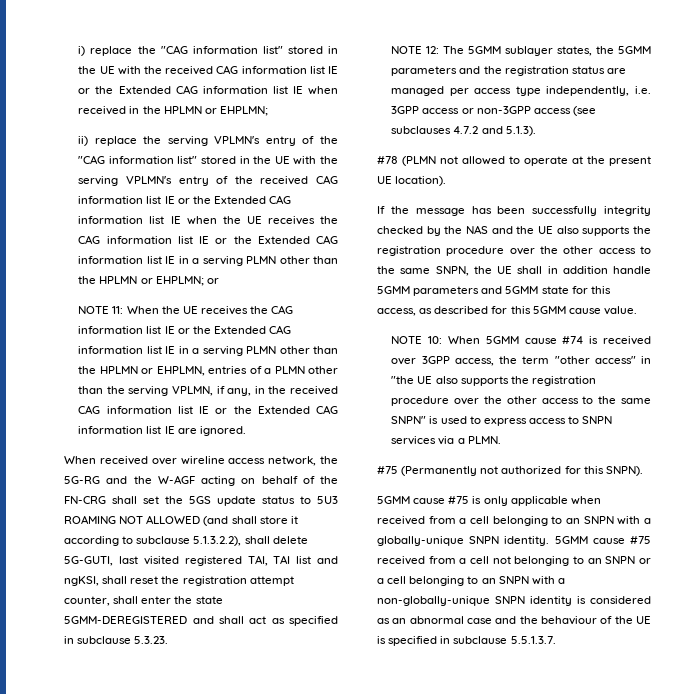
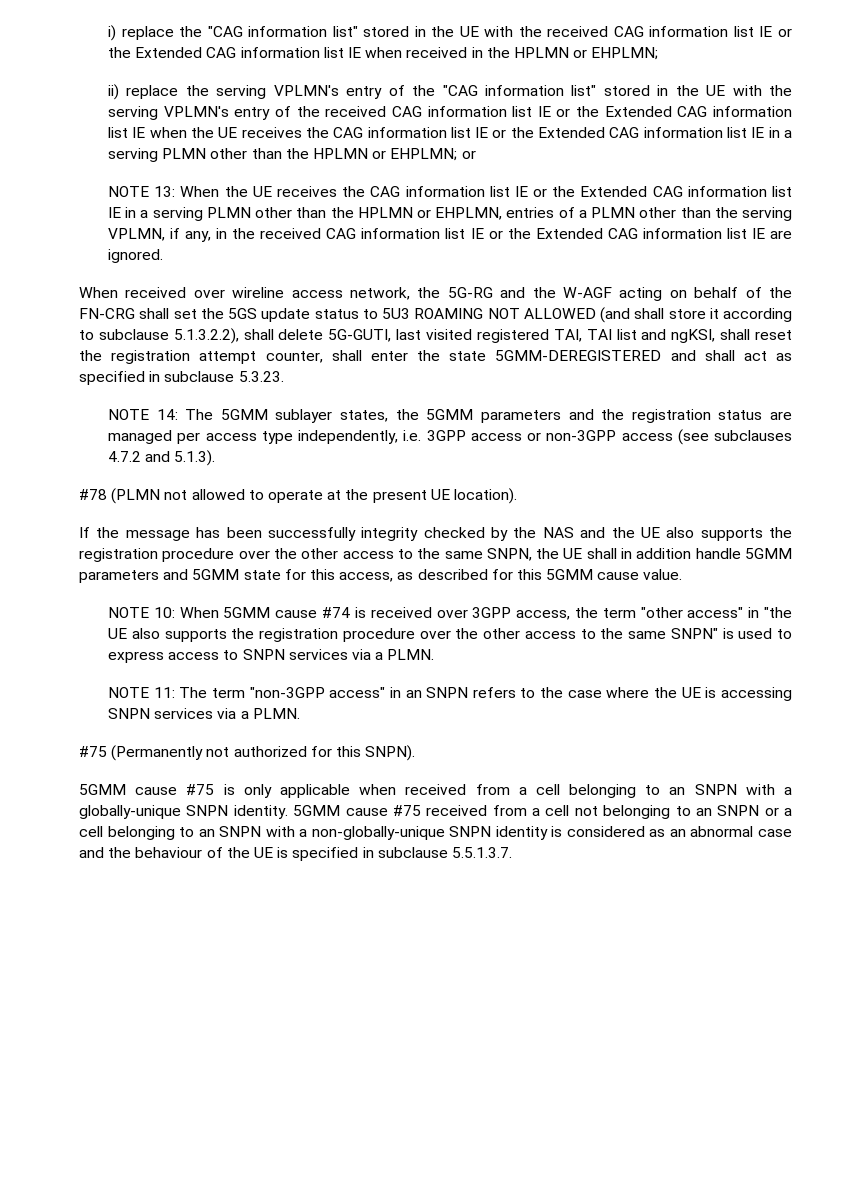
[112,306,124,314] 11: -> [154,186,176,197] 13:
[426,46,440,54] 12: -> [156,409,178,420] 14:
(501, 440) none -> [108,687,792,701] [108,708,300,719] // NOTE 11: The term "non-3GPP access" in an SNPN refers to the case where the UE is accessing SNPN services via a PLMN.

